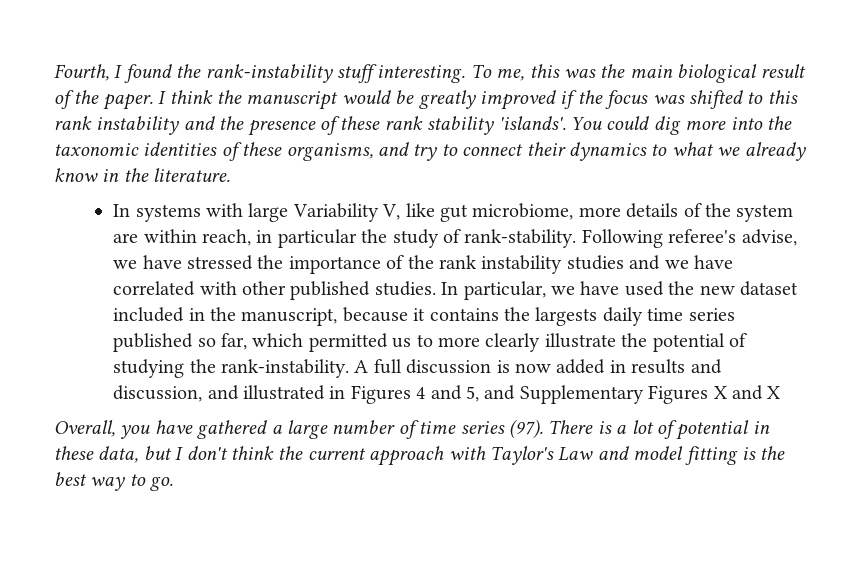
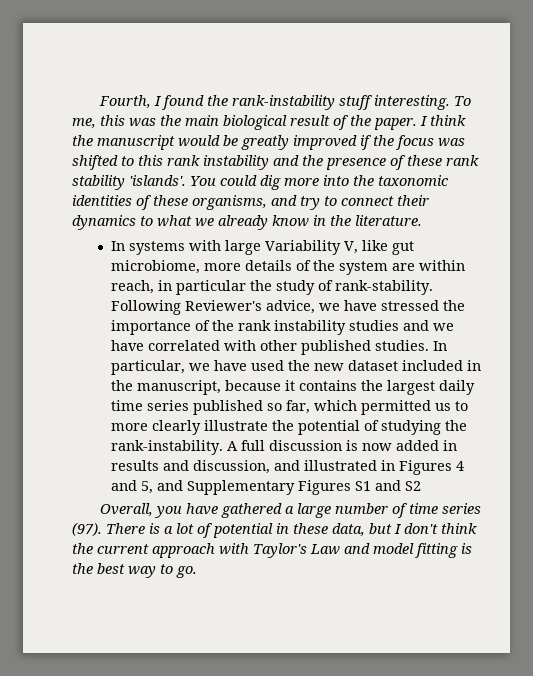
[668,229,797,246] referee's advise, -> [185,300,316,314] Reviewer's advice,
[535,307,598,326] largests -> [387,380,436,395] largest
[713,385,781,400] X and X -> [355,480,422,491] S1 and S2

